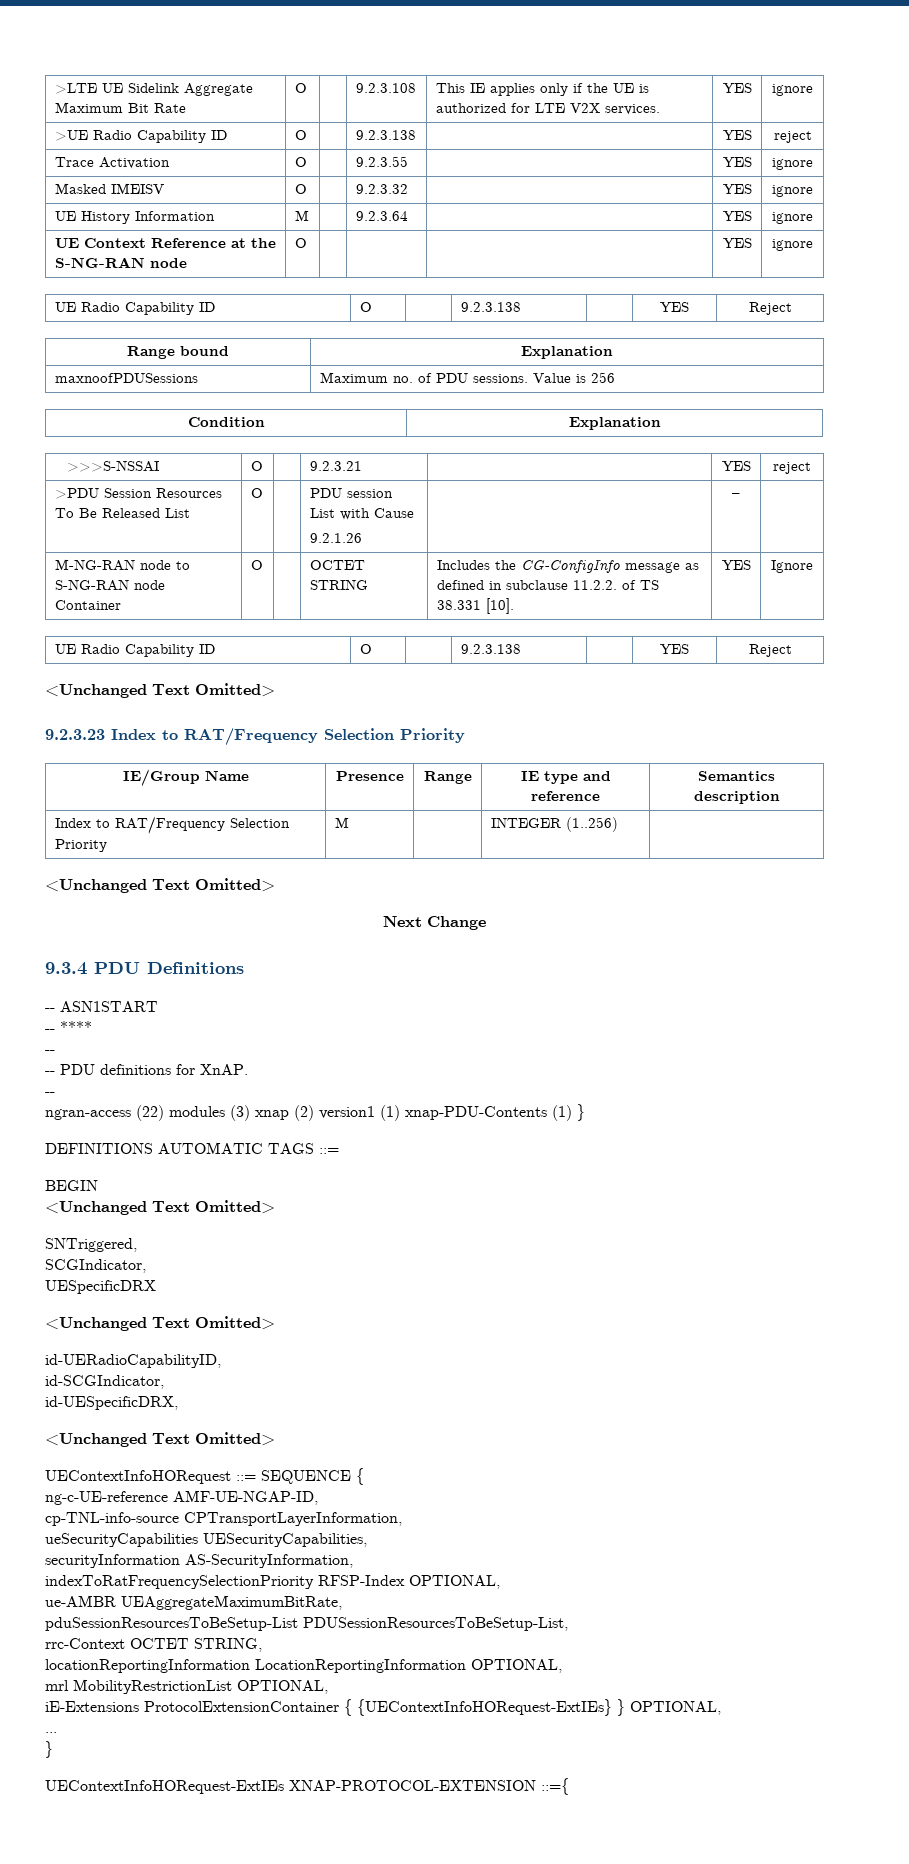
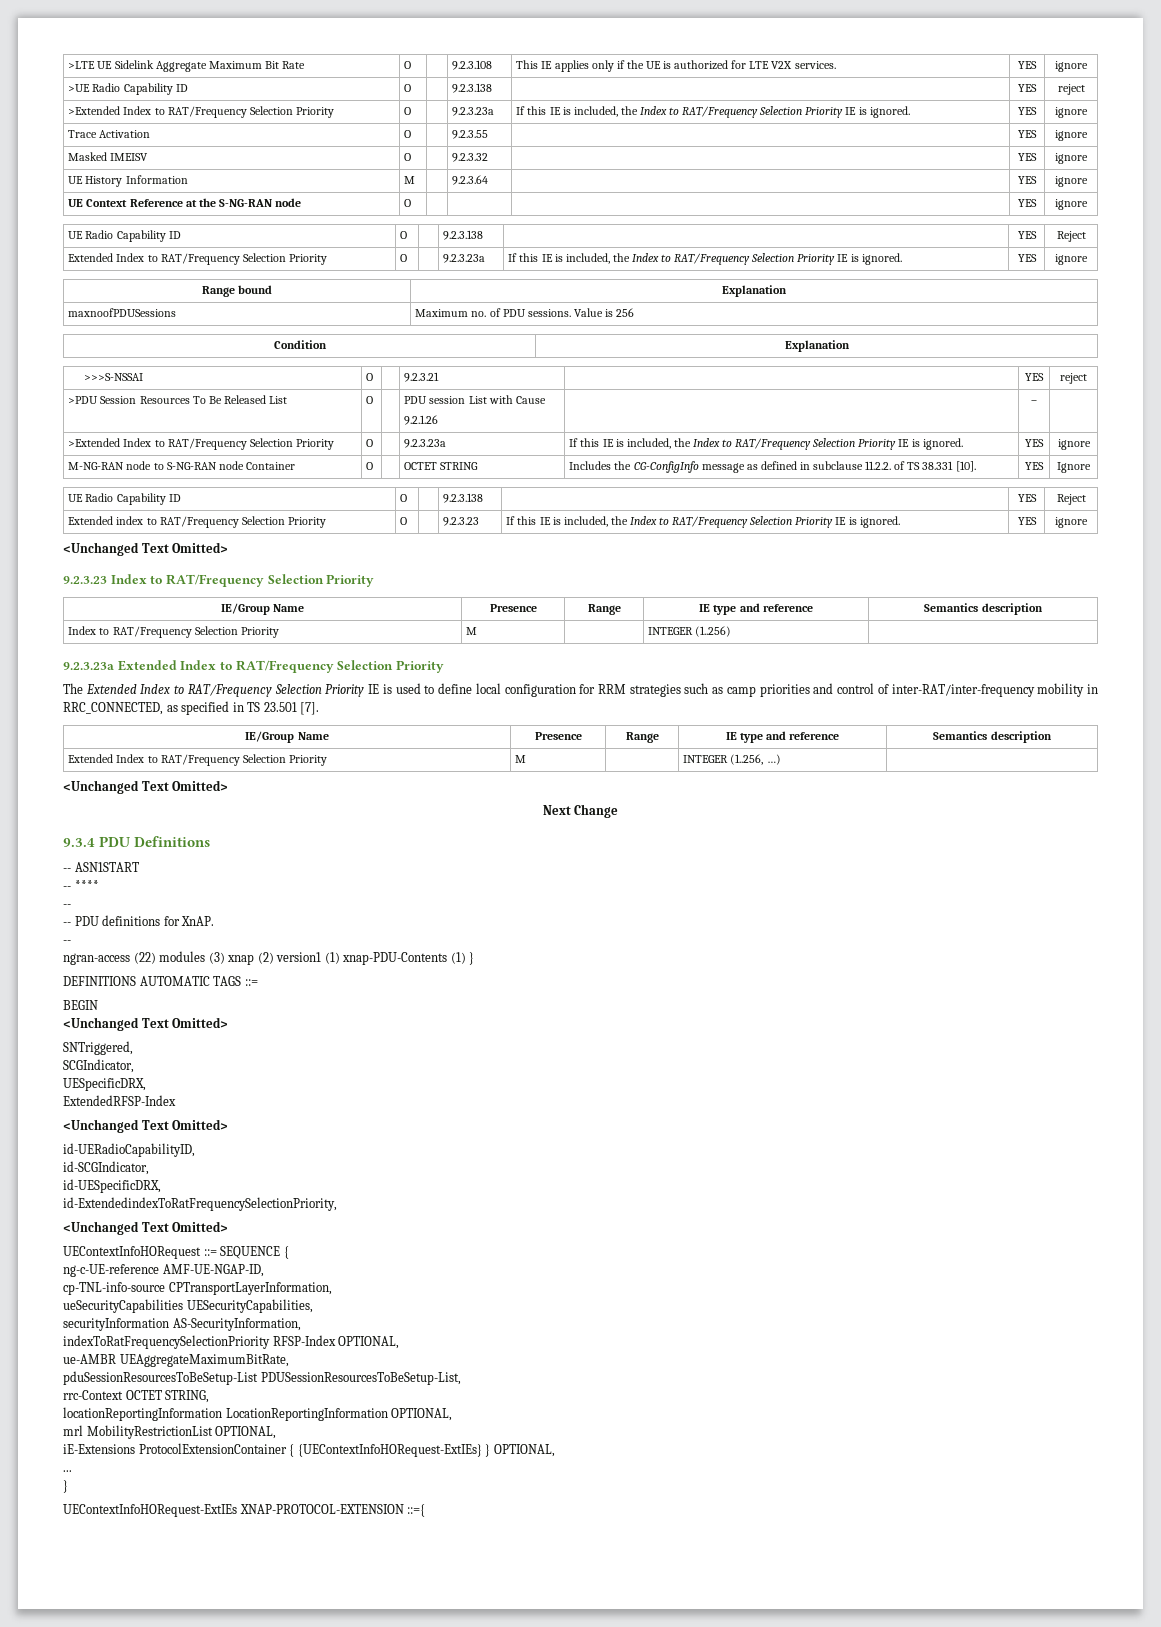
(812, 137) none -> [68,106,334,118] [404,107,412,115] [452,107,495,116] [516,106,910,118] [1018,107,1037,115] [1055,107,1088,118] // >Extended Index to RAT/Frequency Selection Priority | O | | 9.2.3.23a | If this IE is included, the Index to RAT/Frequency Selection Priority IE is ignored. | YES | ignore
(792, 308) none -> [68,253,327,265] [400,254,408,262] [443,254,486,263] [508,253,902,265] [1017,254,1037,262] [1055,254,1088,265] // Extended Index to RAT/Frequency Selection Priority | O | | 9.2.3.23a | If this IE is included, the Index to RAT/Frequency Selection Priority IE is ignored. | YES | ignore
(740, 495) none -> [68,438,334,450] [366,439,374,447] [404,439,447,448] [569,438,963,450] [1025,439,1044,447] [1057,439,1091,450] // >Extended Index to RAT/Frequency Selection Priority | O | | 9.2.3.23a | If this IE is included, the Index to RAT/Frequency Selection Priority IE is ignored. | YES | ignore
(792, 650) none -> [68,516,326,528] [400,517,408,525] [443,517,480,526] [506,516,900,528] [1017,517,1037,525] [1055,517,1088,528] // Extended index to RAT/Frequency Selection Priority | O | | 9.2.3.23 | If this IE is included, the Index to RAT/Frequency Selection Priority IE is ignored. | YES | ignore
(618, 824) none -> [63,660,444,673] [63,683,1099,697] [63,701,320,715] [245,731,329,743] [534,732,582,740] [625,732,659,743] [725,731,840,743] [933,731,1052,743] [68,754,327,766] [515,755,527,763] [683,754,781,765] // 9.2.3.23a Extended Index to RAT/Frequency Selection Priority // The Extended Index to RAT/Frequency Selection Priority IE is used to define local configuration for RRM strategies such as camp priorities and control of inter-RAT/inter-frequency mobility in RRC_CONNECTED, as specified in TS 23.501 [7]. // IE/Group Name | Presence | Range | IE type and reference | Semantics description // Extended Index to RAT/Frequency Selection Priority | M | | INTEGER (1..256, …) |
[45,1280,156,1294] UESpecificDRX -> [63,1078,146,1091] [63,1095,176,1106] UESpecificDRX, // ExtendedRFSP-Index
(178, 1403) none -> [63,1197,337,1211] // id-ExtendedindexToRatFrequencySelectionPriority,

